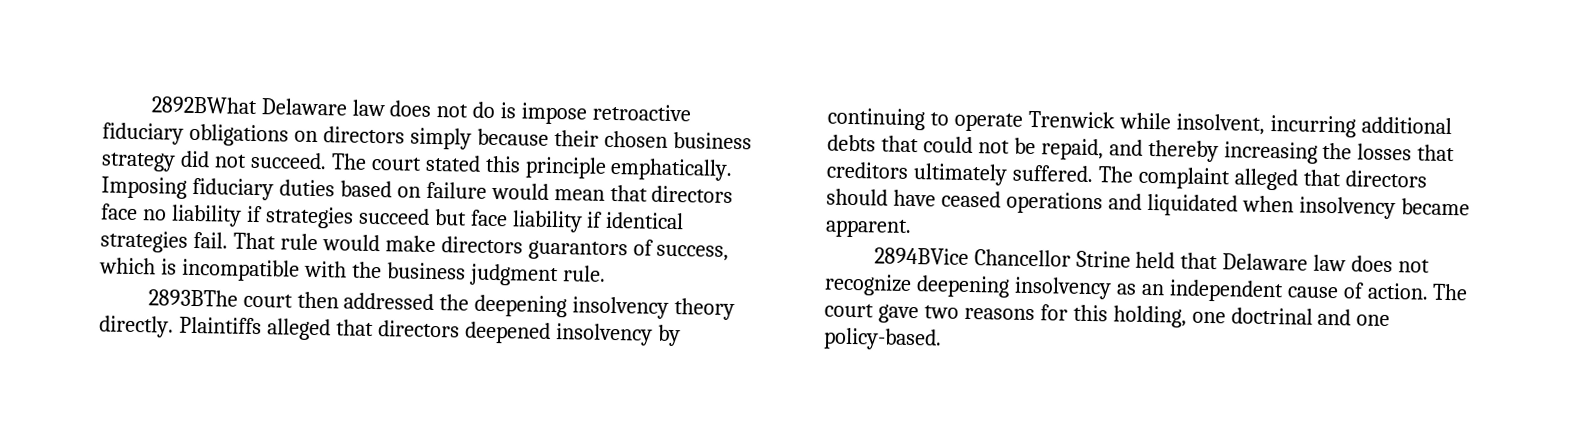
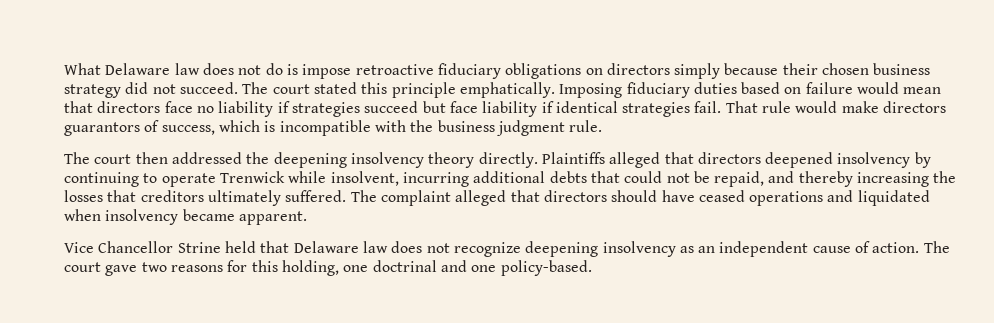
[150,96,258,115] 2892BWhat -> [64,63,101,75] What
[147,289,238,307] 2893BThe -> [64,152,90,164] The
[873,247,969,265] 2894BVice -> [64,242,94,253] Vice

